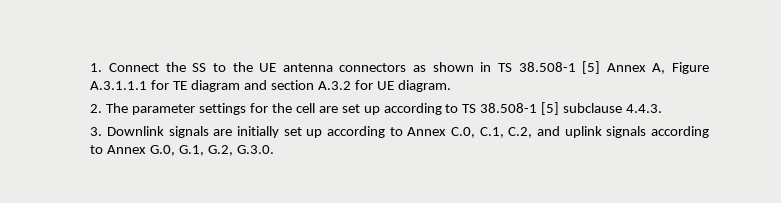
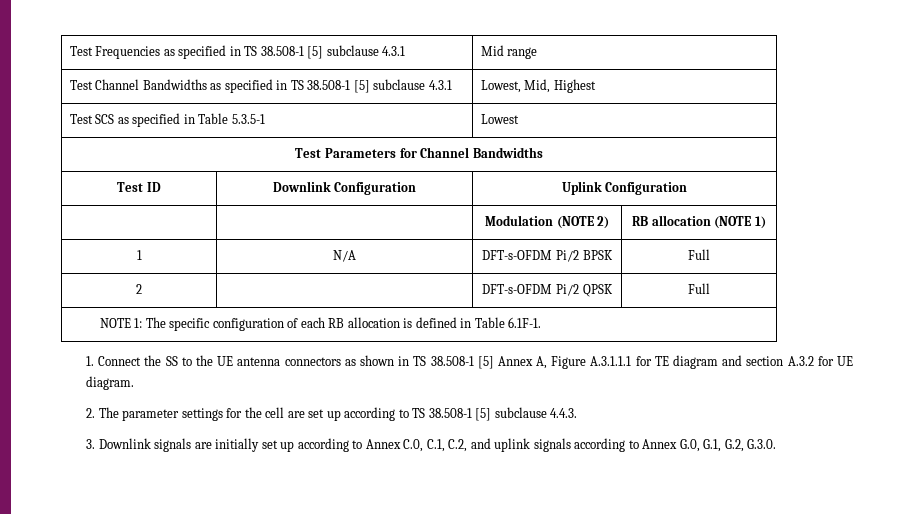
(90, 67) none -> [69,45,406,59] [480,45,538,59] [69,79,452,93] [480,79,596,93] [69,113,265,127] [480,114,519,124] [295,147,543,158] [117,182,161,192] [272,181,417,195] [561,181,688,195] [484,215,610,229] [632,215,766,229] [136,250,142,260] [333,250,356,262] [482,250,613,262] [688,249,710,260] [136,284,142,294] [482,284,613,297] [688,283,710,294] [99,317,542,331] Test Frequencies as specified in TS 38.508-1 [5] subclause 4.3.1 | Mid range // Test Channel Bandwidths as specified in TS 38.508-1 [5] subclause 4.3.1 | Lowest, Mid, Highest // Test SCS as specified in Table 5.3.5-1 | Lowest // Test Parameters for Channel Bandwidths // Test ID | Downlink Configuration | Uplink Configuration // | | Modulation (NOTE 2) | RB allocation (NOTE 1) // 1 | N/A | DFT-s-OFDM Pi/2 BPSK | Full // 2 | | DFT-s-OFDM Pi/2 QPSK | Full // NOTE 1: The specific configuration of each RB allocation is defined in Table 6.1F-1. //

